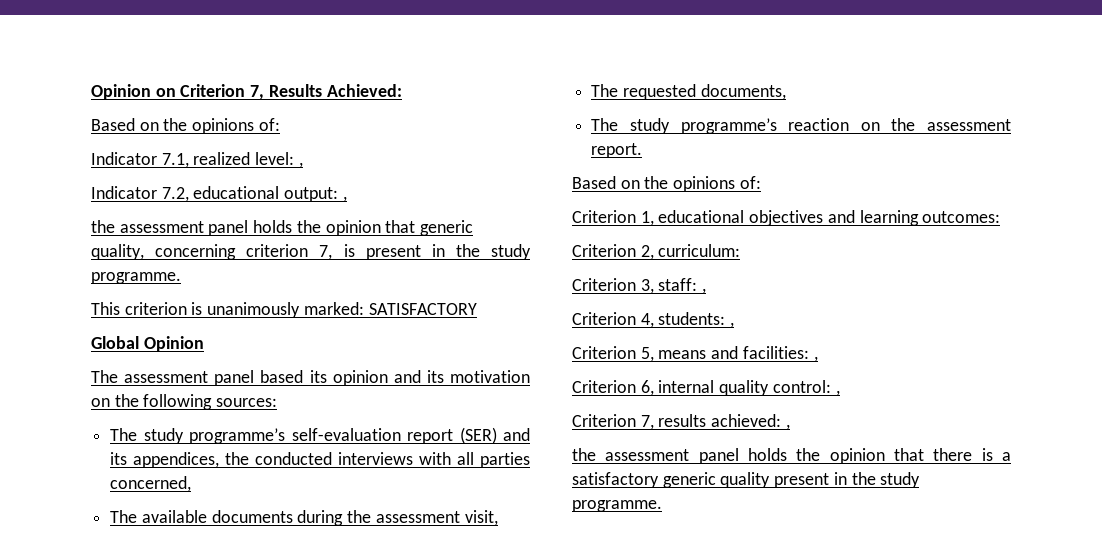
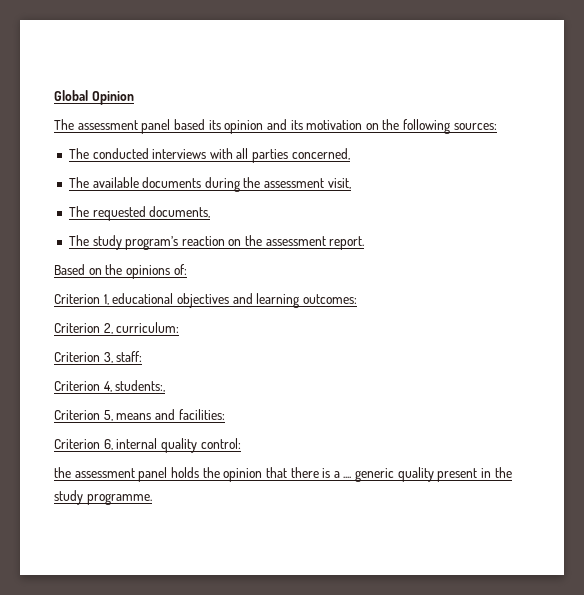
[91,84,402,100] [91,118,280,134] [91,152,303,168] [91,186,347,202] [91,220,474,236] [91,244,531,260] [91,272,181,284] [91,302,477,318] Opinion on Criterion 7, Results Achieved: // Based on the opinions of: // Indicator 7.1, realized level: , // Indicator 7.2, educational output: , // the assessment panel holds the opinion that generic quality, concerning criterion 7, is present in the study programme. // This criterion is unanimously marked: SATISFACTORY // -> (54, 95) none
[143,427,530,444] [110,452,250,468] study programme’s self-evaluation report (SER) and its appendices, the -> (89, 153) none
[680,118,777,134] programme’s -> [125,236,179,250] program’s
[702,288,707,294] , -> (143, 356) none
[658,312,735,328] students: , -> [115,380,166,392] students:,
[813,356,818,362] , -> (225, 414) none
[835,390,840,396] [572,414,790,430] , // Criterion 7, results achieved: , -> (241, 443) none
[572,472,659,488] satisfactory -> [343,476,352,478] ....

